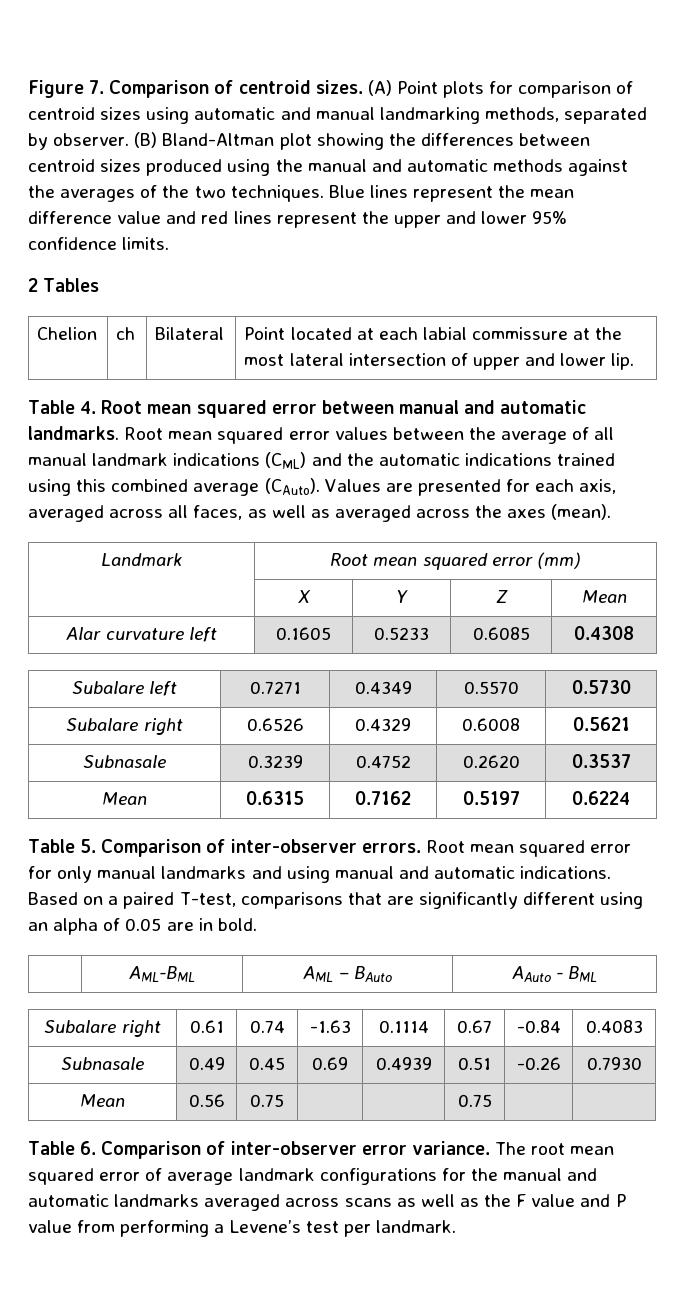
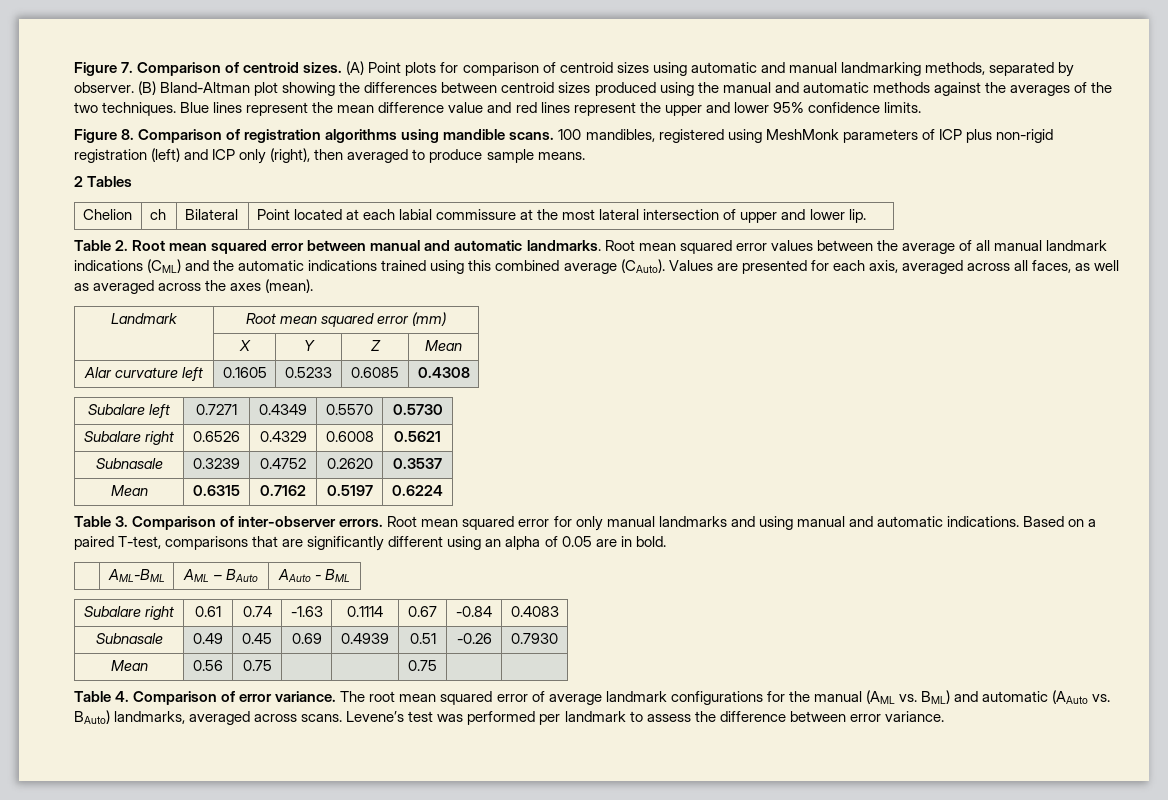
(170, 243) none -> [74,129,1053,143] [74,148,585,164] // Figure 8. Comparison of registration algorithms using mandible scans. 100 mandibles, registered using MeshMonk parameters of ICP plus non-rigid registration (left) and ICP only (right), then averaged to produce sample means.
[80,401,97,414] 4. -> [115,240,129,251] 2.
[80,839,97,853] 5. -> [115,516,129,527] 3.
[80,1141,357,1159] 6. Comparison of inter-observer -> [115,691,236,705] 4. Comparison of
[567,1168,598,1181] [28,1194,626,1211] [28,1220,456,1237] and automatic landmarks averaged across scans as well as the F value and P value from performing a Levene’s test per landmark. -> [865,690,1111,704] [74,710,944,725] (AML vs. BML) and automatic (AAuto vs. BAuto) landmarks, averaged across scans. Levene’s test was performed per landmark to assess the difference between error variance.

